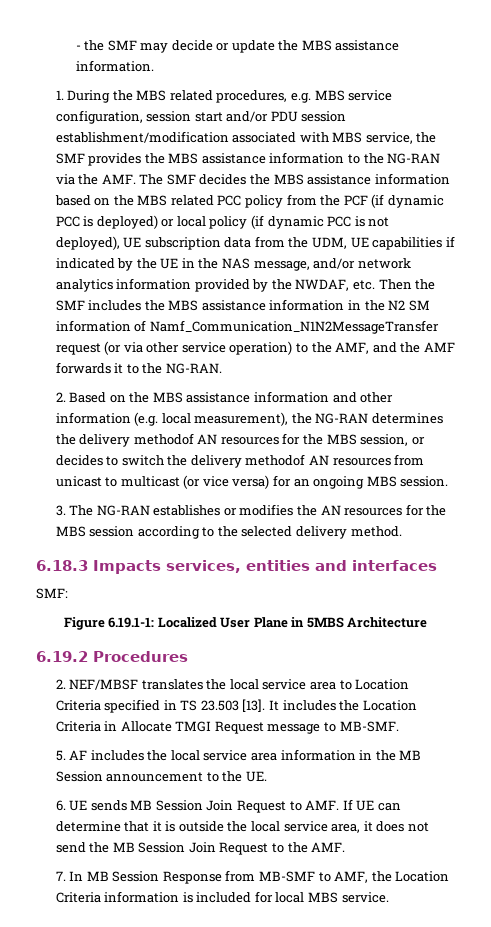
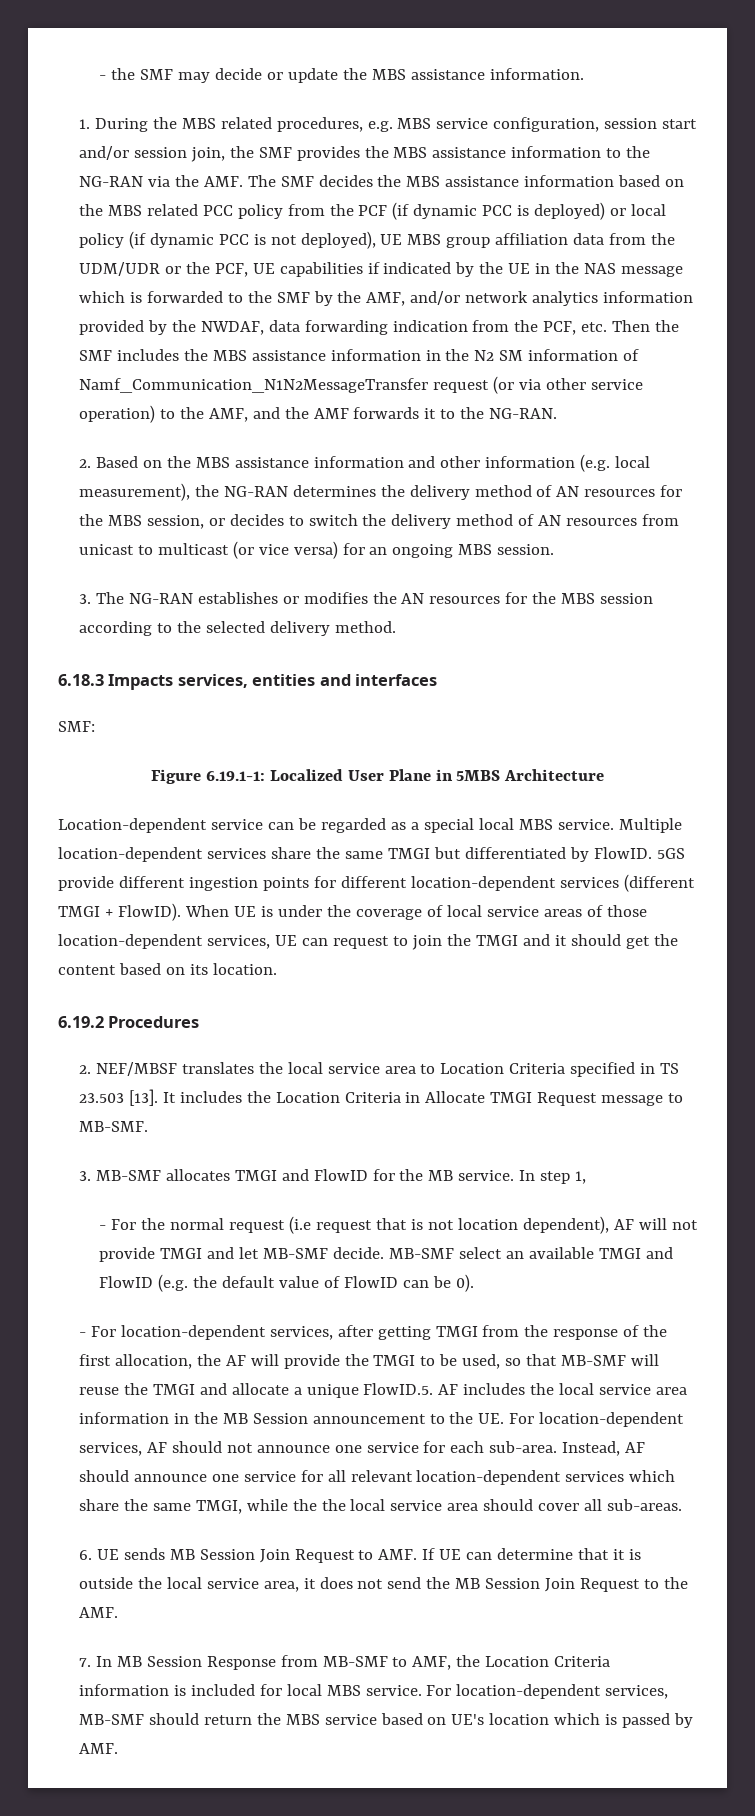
[270,111,347,122] [55,131,413,144] PDU session establishment/modification associated with MBS service, -> [133,147,225,162] session join,
[144,236,347,250] subscription data from the UDM, -> [407,233,676,248] [78,262,248,277] MBS group affiliation data from the UDM/UDR or the PCF,
[253,261,310,271] message, -> [621,266,684,277] [78,291,406,306] message which is forwarded to the SMF by the AMF,
(350, 285) none -> [268,320,577,335] data forwarding indication from the PCF,
[133,433,194,445] methodof -> [474,485,553,497] method of
[245,454,306,466] methodof -> [456,514,535,526] method of
(428, 622) none -> [58,818,682,833] [58,847,685,862] [58,874,695,892] [58,903,647,921] [58,934,678,950] [58,963,277,975] // Location-dependent service can be regarded as a special local MBS service. Multiple location-dependent services share the same TMGI but differentiated by FlowID. 5GS provide different ingestion points for different location-dependent services (different TMGI + FlowID). When UE is under the coverage of local service areas of those location-dependent services, UE can request to join the TMGI and it should get the content based on its location.
[55,750,66,761] 5. -> [78,1169,587,1184] [99,1216,698,1234] [99,1247,673,1262] [99,1274,475,1292] [78,1325,668,1340] [78,1354,660,1369] [78,1383,434,1398] 3. MB-SMF allocates TMGI and FlowID for the MB service. In step 1, // - For the normal request (i.e request that is not location dependent), AF will not provide TMGI and let MB-SMF decide. MB-SMF select an available TMGI and FlowID (e.g. the default value of FlowID can be 0). // - For location-dependent services, after getting TMGI from the response of the first allocation, the AF will provide the TMGI to be used, so that MB-SMF will reuse the TMGI and allocate a unique FlowID.5.
(267, 776) none -> [509,1412,685,1427] [78,1441,646,1456] [78,1470,676,1485] [78,1499,683,1514] For location-dependent services, AF should not announce one service for each sub-area. Instead, AF should announce one service for all relevant location-dependent services which share the same TMGI, while the the local service area should cover all sub-areas.
(389, 897) none -> [426,1684,669,1699] [78,1713,694,1728] [78,1743,118,1754] For location-dependent services, MB-SMF should return the MBS service based on UE's location which is passed by AMF.

